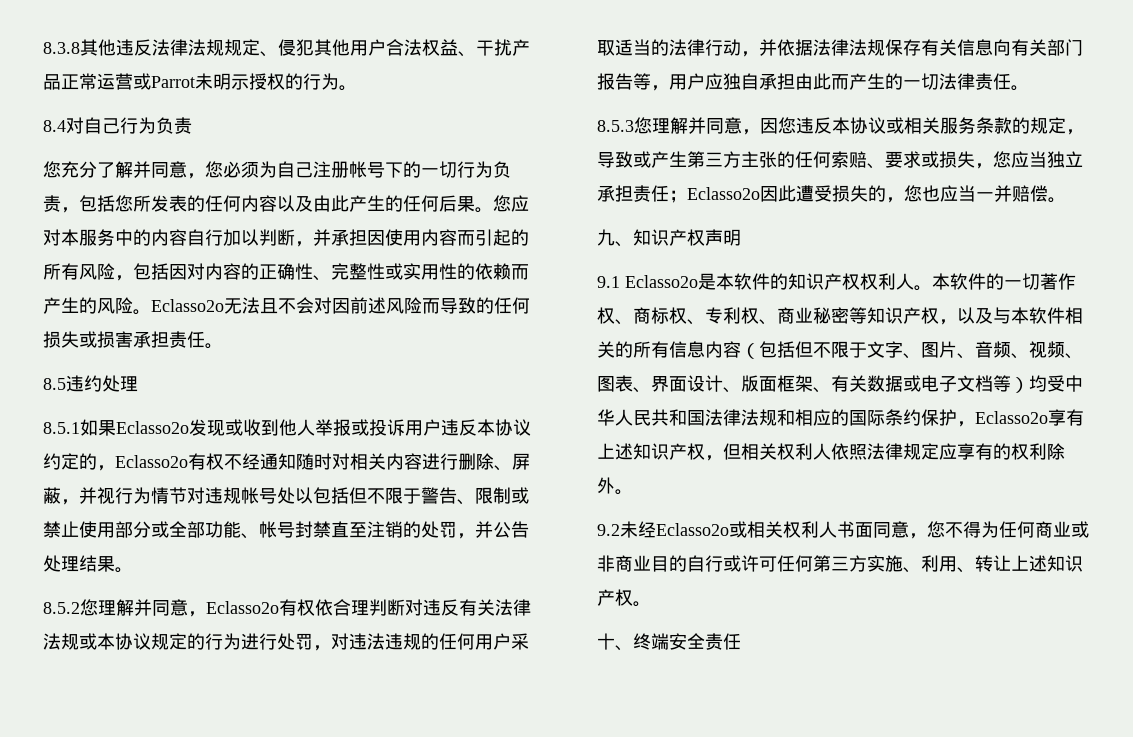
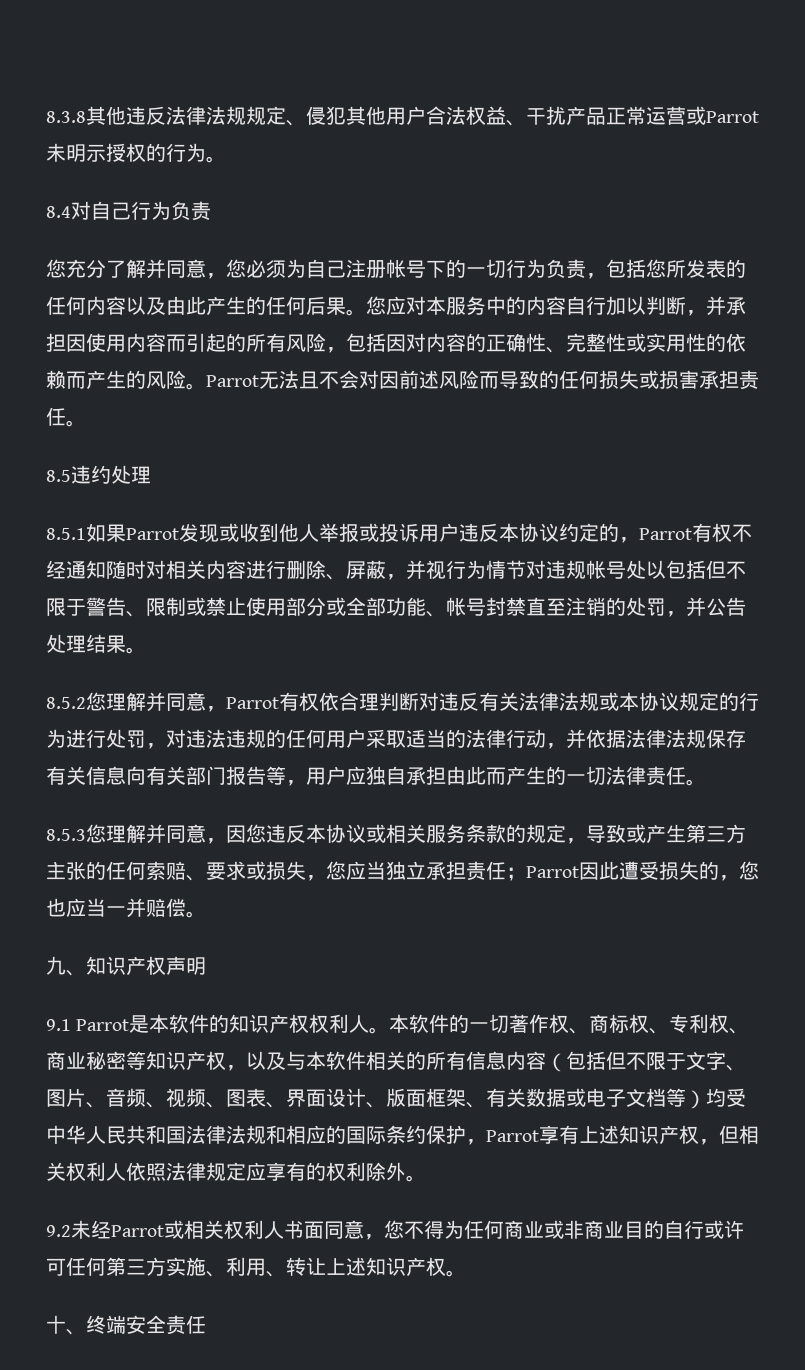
[151,299,224,312] Eclasso2o -> [206,375,259,387] Parrot
[116,421,189,434] Eclasso2o -> [126,528,179,540] Parrot
[115,455,188,468] Eclasso2o -> [639,528,692,540] Parrot
[206,601,279,614] Eclasso2o -> [226,697,279,709] Parrot
[687,187,760,200] Eclasso2o -> [526,866,579,878] Parrot
[625,275,698,288] Eclasso2o -> [76,1019,130,1031] Parrot
[975,411,1048,424] Eclasso2o -> [486,1130,539,1142] Parrot
[656,523,729,536] Eclasso2o -> [111,1225,164,1237] Parrot

